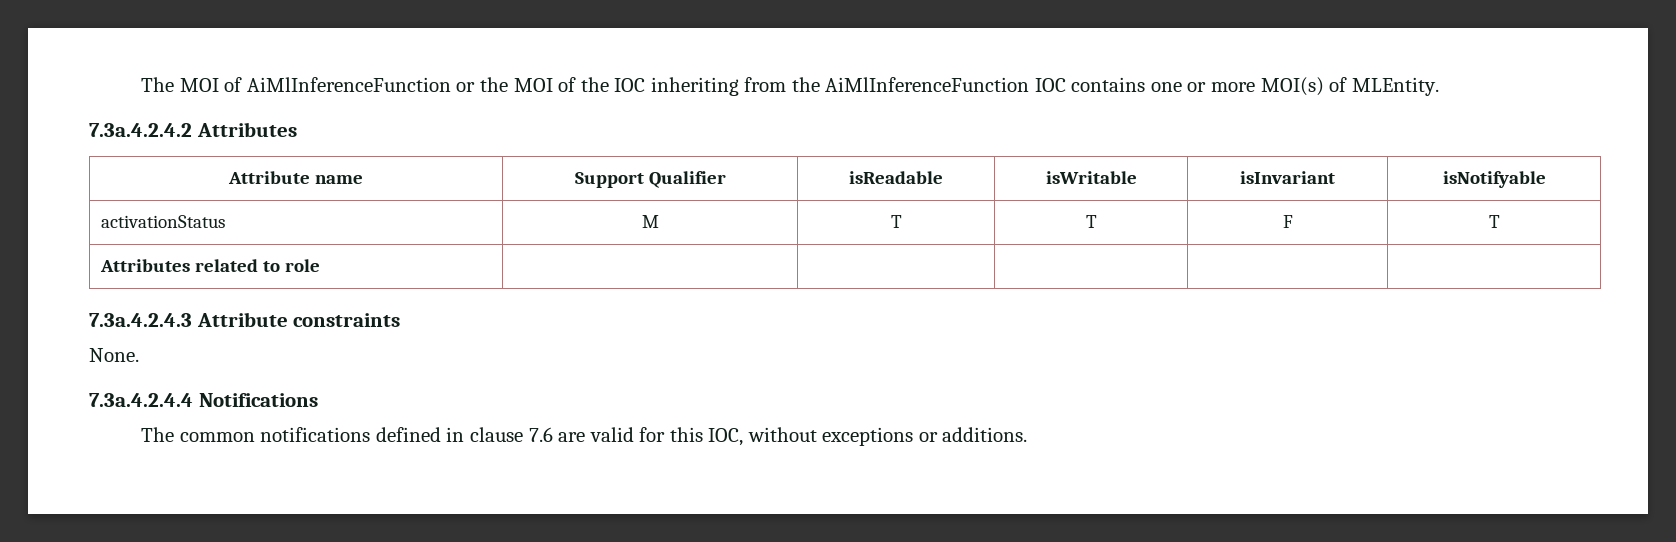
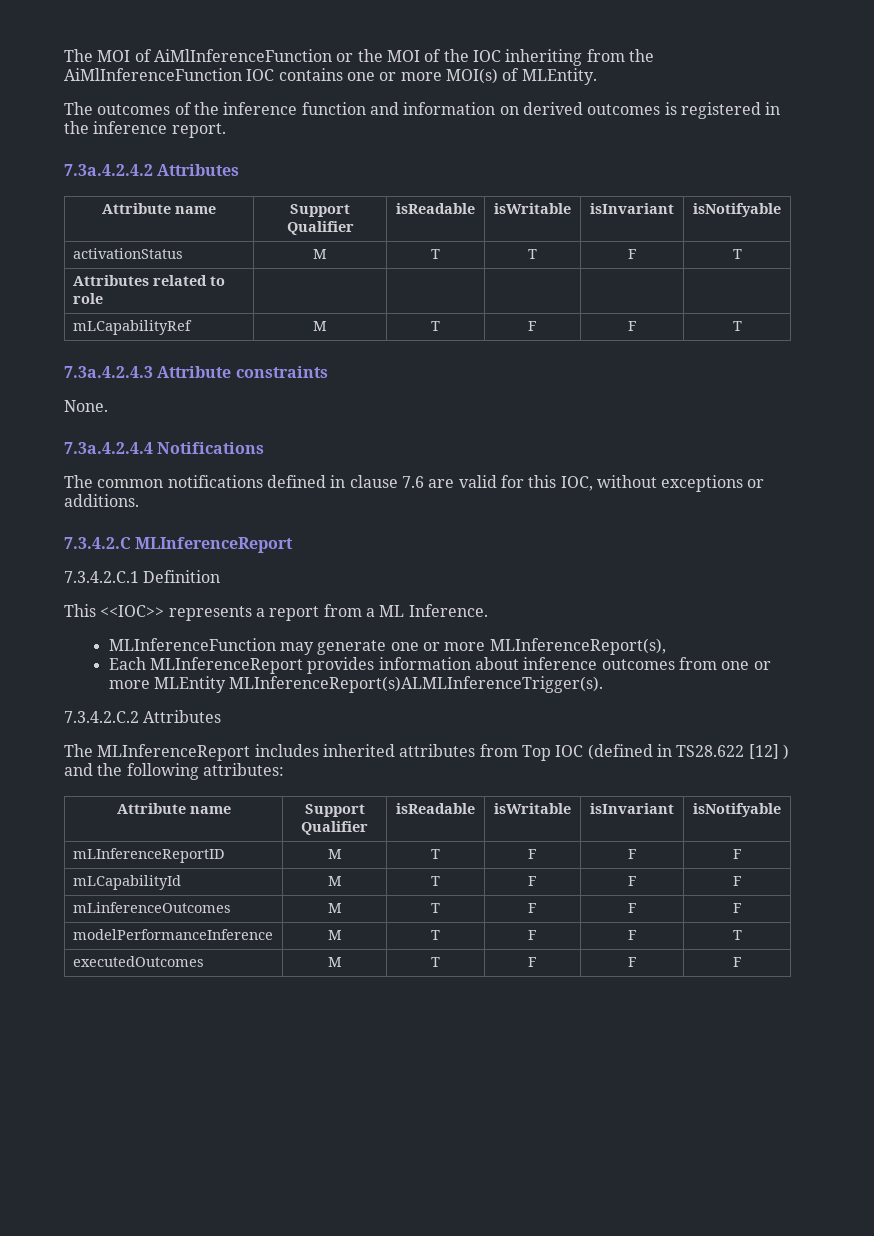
(1439, 86) none -> [64,102,781,119] [64,121,226,138] // The outcomes of the inference function and information on derived outcomes is registered in the inference report.
(320, 265) none -> [72,320,192,335] [313,321,327,331] [431,321,440,331] [528,321,537,331] [627,321,637,331] [732,321,742,331] // mLCapabilityRef | M | T | F | F | T
(1028, 434) none -> [64,537,294,553] [64,570,221,583] [64,604,488,621] [108,638,666,655] [108,657,771,674] [108,676,604,693] [64,710,222,723] [64,744,789,761] [64,763,284,780] [116,803,231,814] [304,804,365,817] [301,821,368,835] [396,803,475,814] [494,803,571,814] [590,803,674,814] [693,803,781,817] [72,848,225,863] [327,849,342,859] [431,849,440,859] [528,849,537,859] [627,849,637,859] [732,849,742,859] [72,875,181,890] [327,876,342,886] [431,876,440,886] [528,876,537,886] [627,876,637,886] [732,876,742,886] [72,902,231,913] [327,903,342,913] [431,903,440,913] [528,903,537,913] [627,903,637,913] [732,903,742,913] [72,929,273,940] [327,930,342,940] [431,930,440,940] [528,930,537,940] [627,930,637,940] [732,930,742,940] [72,956,204,967] [327,957,342,967] [431,957,440,967] [528,957,537,967] [627,957,637,967] [732,957,742,967] // 7.3.4.2.C MLInferenceReport // 7.3.4.2.C.1 Definition // This <<IOC>> represents a report from a ML Inference. // MLInferenceFunction may generate one or more MLInferenceReport(s), // Each MLInferenceReport provides information about inference outcomes from one or more MLEntity MLInferenceReport(s)ALMLInferenceTrigger(s). // 7.3.4.2.C.2 Attributes // The MLInferenceReport includes inherited attributes from Top IOC (defined in TS28.622 [12] ) and the following attributes: // Attribute name | Support Qualifier | isReadable | isWritable | isInvariant | isNotifyable // mLInferenceReportID | M | T | F | F | F // mLCapabilityId | M | T | F | F | F // mLinferenceOutcomes | M | T | F | F | F // modelPerformanceInference | M | T | F | F | T // executedOutcomes | M | T | F | F | F

